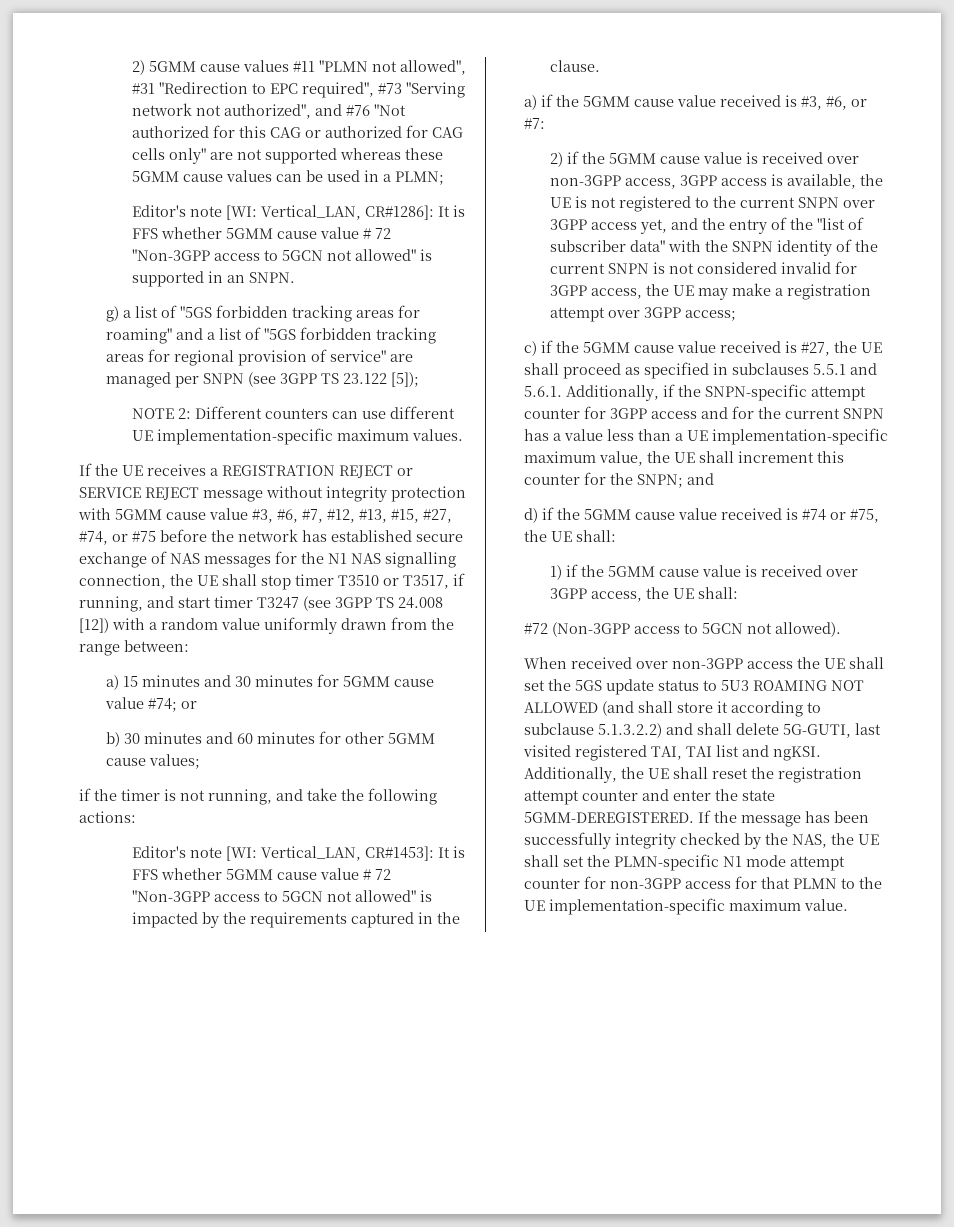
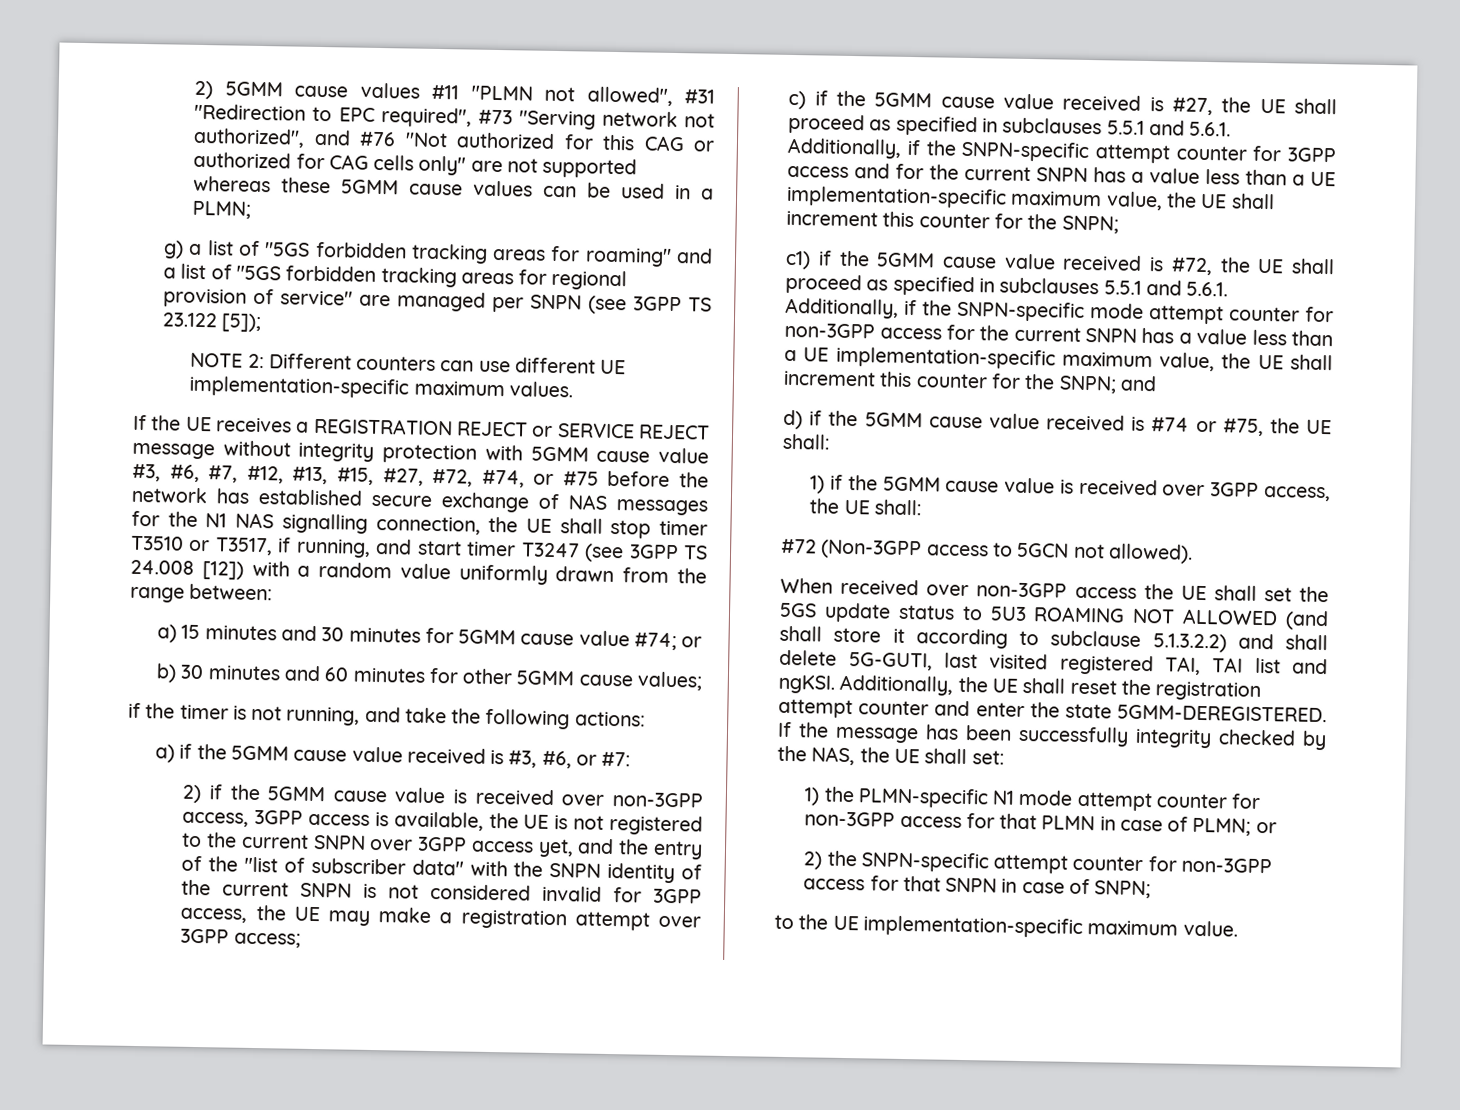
[132,205,466,220] [132,227,392,239] [132,249,433,261] [132,271,296,287] // Editor's note [WI: Vertical_LAN, CR#1286]: It is FFS whether 5GMM cause value # 72 "Non-3GPP access to 5GCN not allowed" is supported in an SNPN. -> (252, 209) none
(452, 516) none -> [432,468,474,487] #72,
[132,846,466,861] [132,868,392,880] [132,890,433,902] [132,912,461,928] [550,60,601,72] // Editor's note [WI: Vertical_LAN, CR#1453]: It is FFS whether 5GMM cause value # 72 "Non-3GPP access to 5GCN not allowed" is impacted by the requirements captured in the clause. -> (646, 719) none
(683, 481) none -> [785,250,1335,276] [785,273,1229,297] [785,297,1334,325] [784,322,1333,347] [784,346,1333,372] [783,370,1117,394] // c1) if the 5GMM cause value received is #72, the UE shall proceed as specified in subclauses 5.5.1 and 5.6.1. Additionally, if the SNPN-specific mode attempt counter for non-3GPP access for the current SNPN has a value less than a UE implementation-specific maximum value, the UE shall increment this counter for the SNPN;
[562,856,584,867] set -> [971,750,1005,765] [804,787,821,806] set: // 1)
(837, 883) none -> [1099,816,1277,836] [803,850,1272,874] [803,875,1152,899] in case of PLMN; or // 2) the SNPN-specific attempt counter for non-3GPP access for that SNPN in case of SNPN; //

